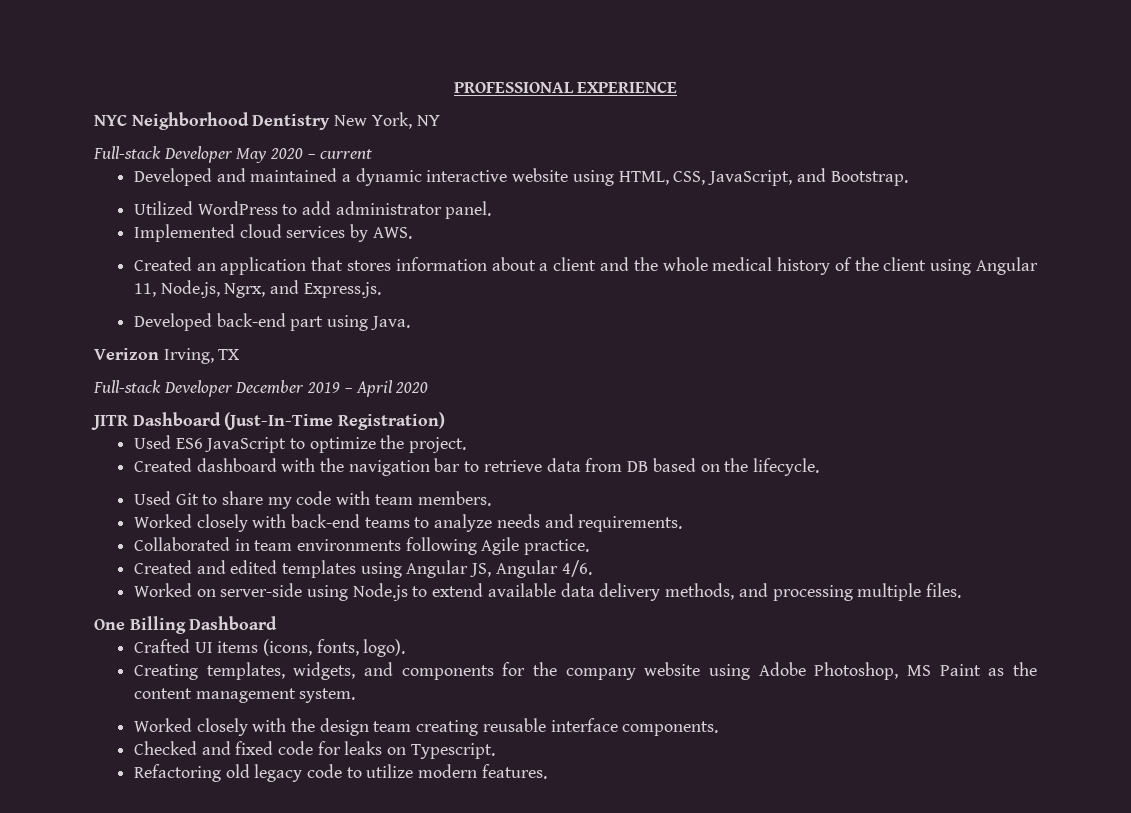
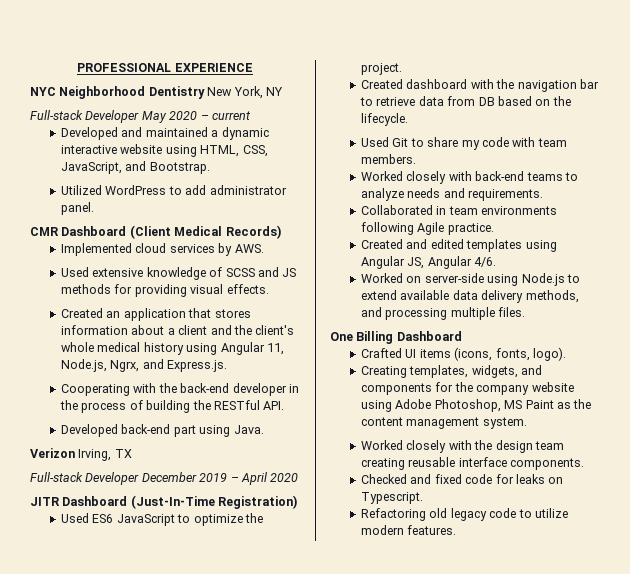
(492, 210) none -> [30,225,281,239] // CMR Dashboard (Client Medical Records)
(412, 233) none -> [61,267,297,280] [61,284,269,297] // Used extensive knowledge of SCSS and JS methods for providing visual effects.
(658, 264) none -> [255,325,295,335] client's
[834,257,927,271] of the client -> (184, 348) none
(381, 290) none -> [61,383,299,396] [60,400,285,413] // Cooperating with the back-end developer in the process of building the RESTful API.

